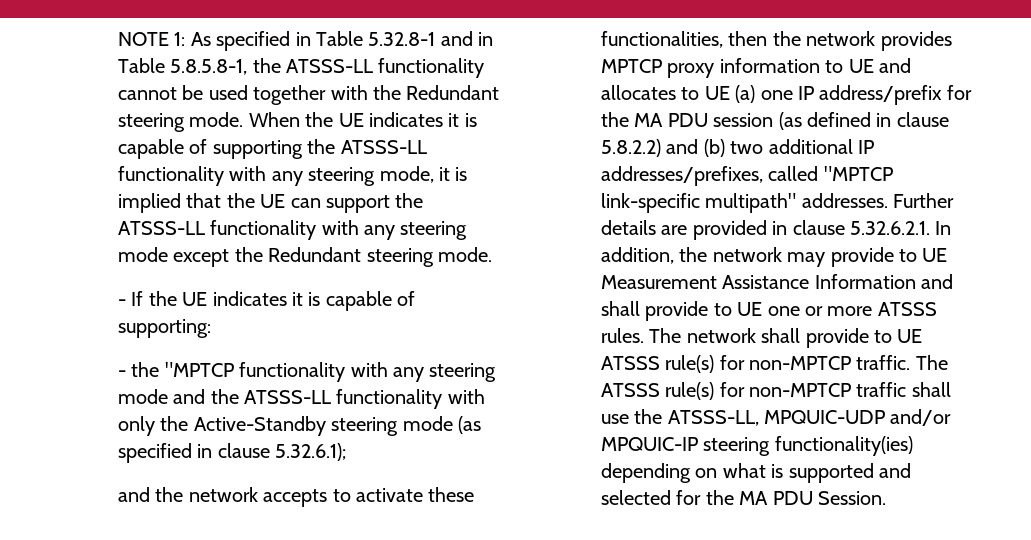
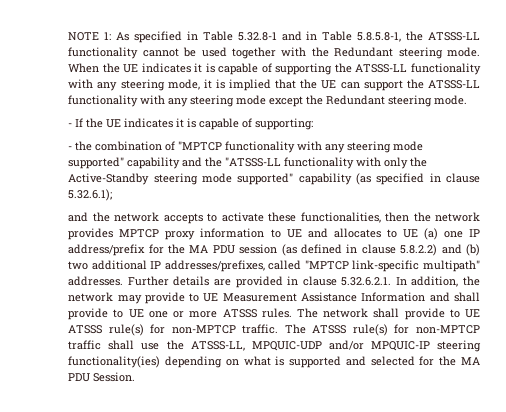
(160, 369) none -> [95,141,176,151] combination of
[173,389,332,404] and the ATSSS-LL -> [68,157,282,169] supported" capability and the "ATSSS-LL
(453, 423) none -> [237,173,352,185] supported" capability

